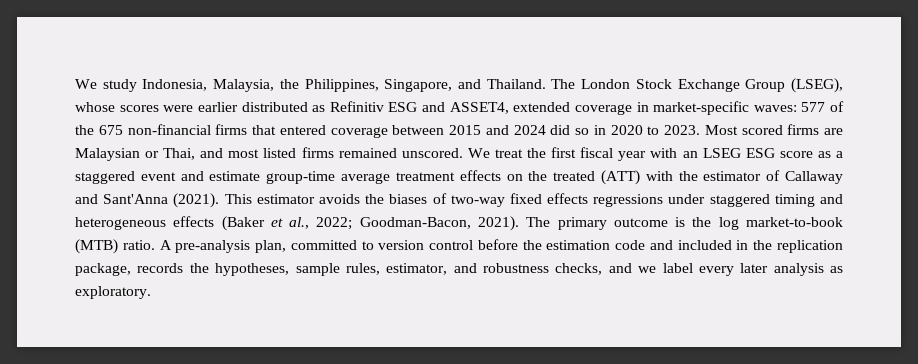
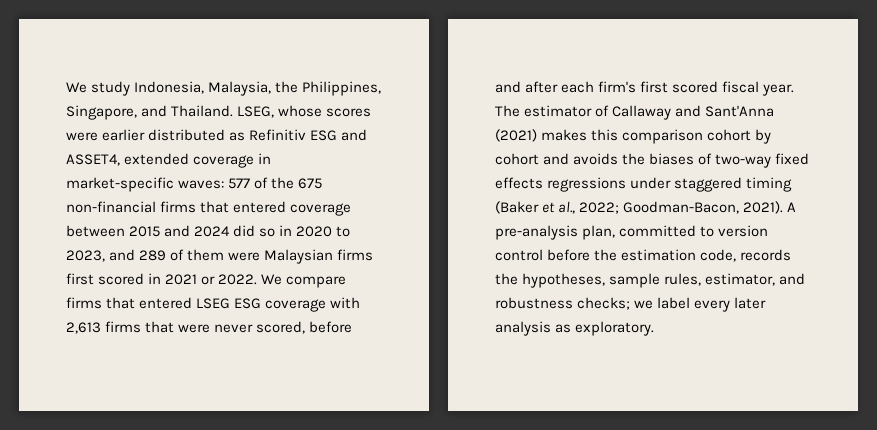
[551,78,843,93] The London Stock Exchange Group (LSEG), -> [237,106,275,118] LSEG,
[664,124,843,135] [75,147,843,161] [75,170,698,185] 2023. Most scored firms are Malaysian or Thai, and most listed firms remained unscored. We treat the first fiscal year with an LSEG ESG score as a staggered event and estimate group-time average treatment effects on the treated (ATT) with the -> [66,249,374,264] [66,273,347,288] [66,297,361,312] [66,321,353,334] [495,81,795,96] [495,105,520,117] 2023, and 289 of them were Malaysian firms first scored in 2021 or 2022. We compare firms that entered LSEG ESG coverage with 2,613 firms that were never scored, before and after each firm's first scored fiscal year. The
[173,193,315,208] (2021). This estimator -> [495,129,772,144] [495,153,570,165] (2021) makes this comparison cohort by cohort and
[820,194,843,204] [75,216,215,230] and heterogeneous effects -> (793, 184) none
[526,217,844,230] [75,239,155,254] The primary outcome is the log market-to-book (MTB) ratio. -> (784, 207) none
[615,240,843,253] [75,263,131,276] code and included in the replication package, -> [700,249,737,262] code,
[555,263,632,275] checks, and -> [577,297,631,310] checks;

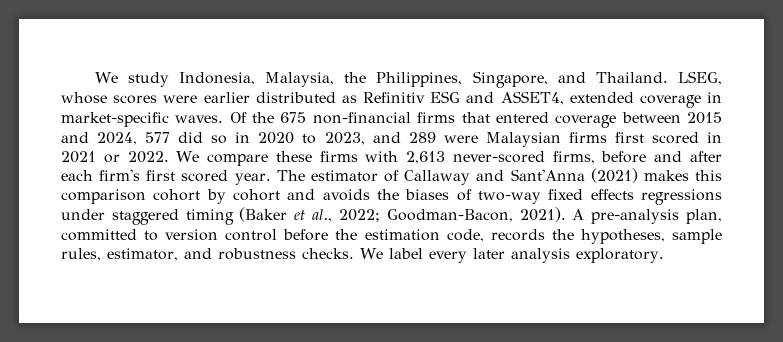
[178,177,269,189] waves: 577 of -> [175,112,247,123] waves. Of
[194,226,231,237] 2024 -> [97,132,171,145] 2024, 577
[170,249,225,261] of them -> (436, 137) none
[66,297,361,312] [66,321,306,334] firms that entered LSEG ESG coverage with 2,613 firms that were never scored, -> [275,151,595,164] these firms with 2,613 never-scored firms,
[722,81,760,93] fiscal -> (229, 176) none
[577,297,654,310] checks; we -> [302,248,383,259] checks. We
[555,324,572,333] as -> (570, 255) none

